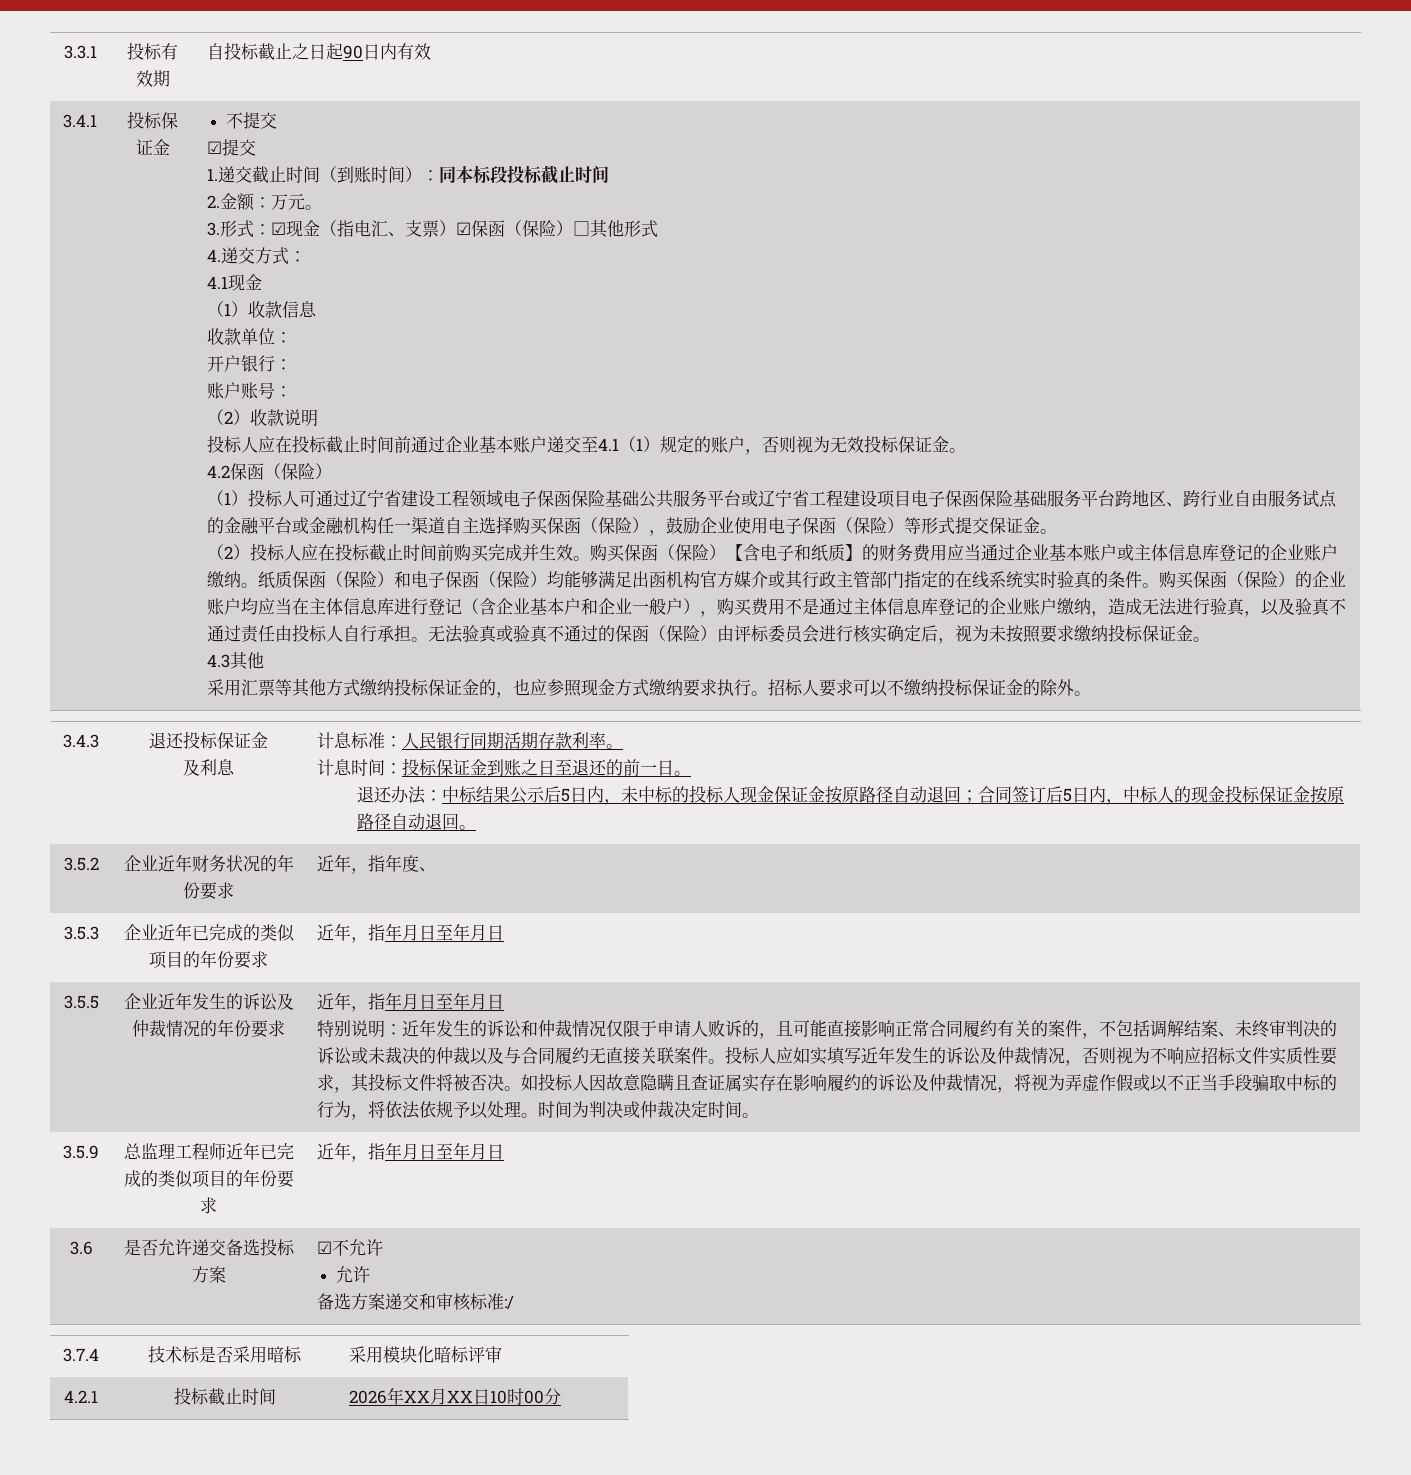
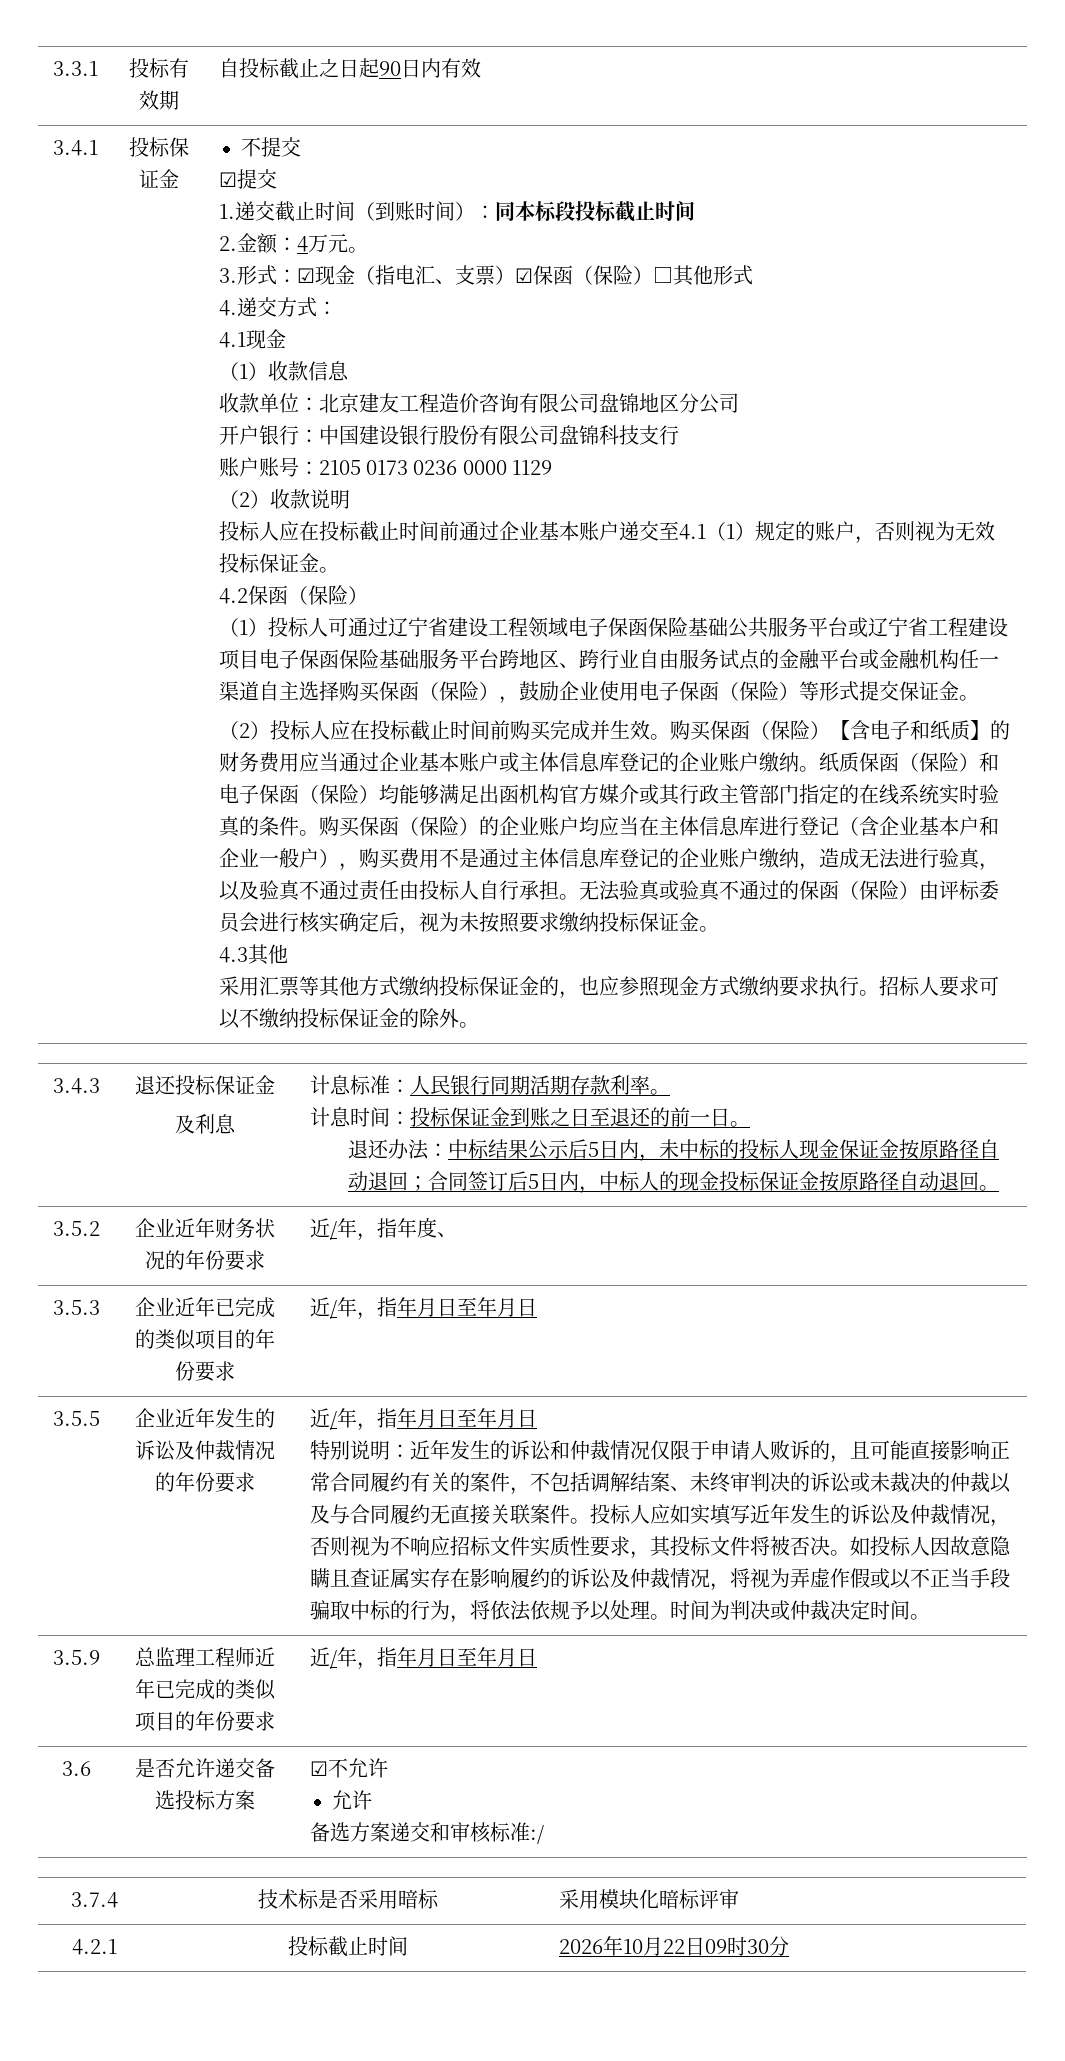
(272, 202) none -> [296,236,308,252] 4
[207,355,293,372] [207,382,293,399] // 开户银行： // 账户账号： -> [318,393,739,414] [218,425,679,446] [218,457,553,477] 北京建友工程造价咨询有限公司盘锦地区分公司 // 开户银行：中国建设银行股份有限公司盘锦科技支行 // 账户账号：2105 0173 0236 0000 1129
(335, 863) none -> [329,1221,337,1240] /
(335, 932) none -> [329,1300,337,1319] /
(335, 1001) none -> [329,1411,337,1430] /
(335, 1151) none -> [329,1650,337,1669] /
[404,1388,545,1405] XX月XX日10时00 -> [622,1936,769,1956] 10月22日09时30

